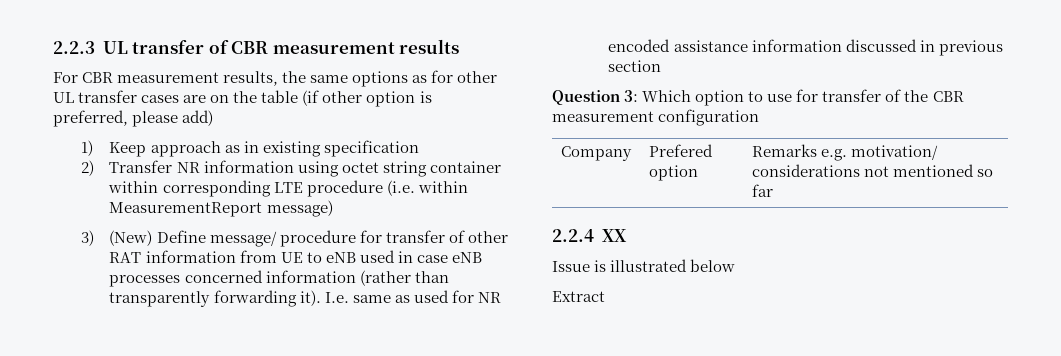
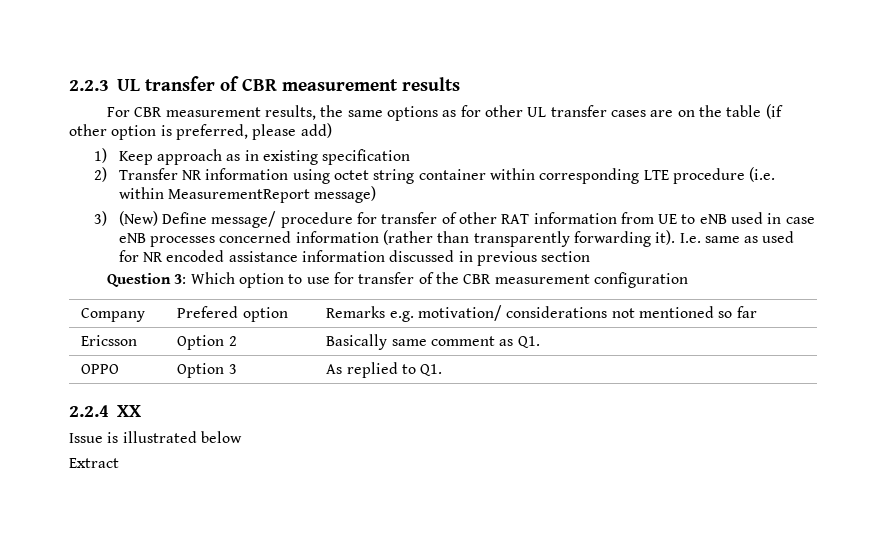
(773, 190) none -> [81,335,138,346] [177,335,237,350] [326,334,540,350] [81,364,120,374] [177,363,237,378] [326,362,443,378] // Ericsson | Option 2 | Basically same comment as Q1. // OPPO | Option 3 | As replied to Q1.

